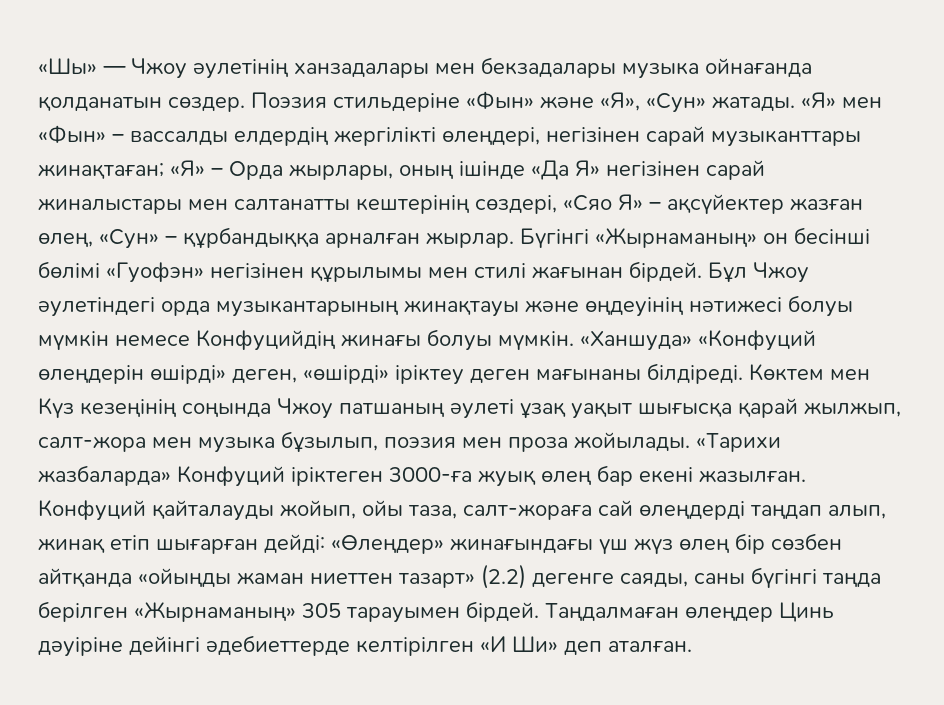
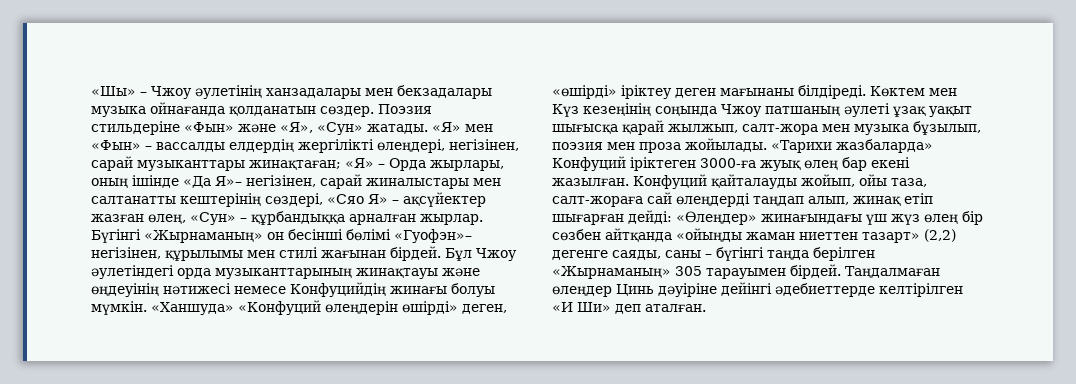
[103,66,126,74] — -> [140,92,147,96] –
[546,127,640,142] негізінен -> [449,139,519,151] негізінен,
[575,160,700,177] Я» негізінен -> [215,175,316,187] Я»– негізінен,
[106,262,304,283] «Гуофэн» негізінен -> [394,229,472,243] [91,247,161,259] «Гуофэн»– негізінен,
[216,300,398,317] музыкантарының -> [215,268,352,279] музыканттарының
[788,295,853,317] [38,331,109,350] болуы мүмкін -> (231, 289) none
[481,564,526,589] (2.2) -> [924,229,956,242] (2,2)
(745, 578) none -> [705,254,712,258] –

